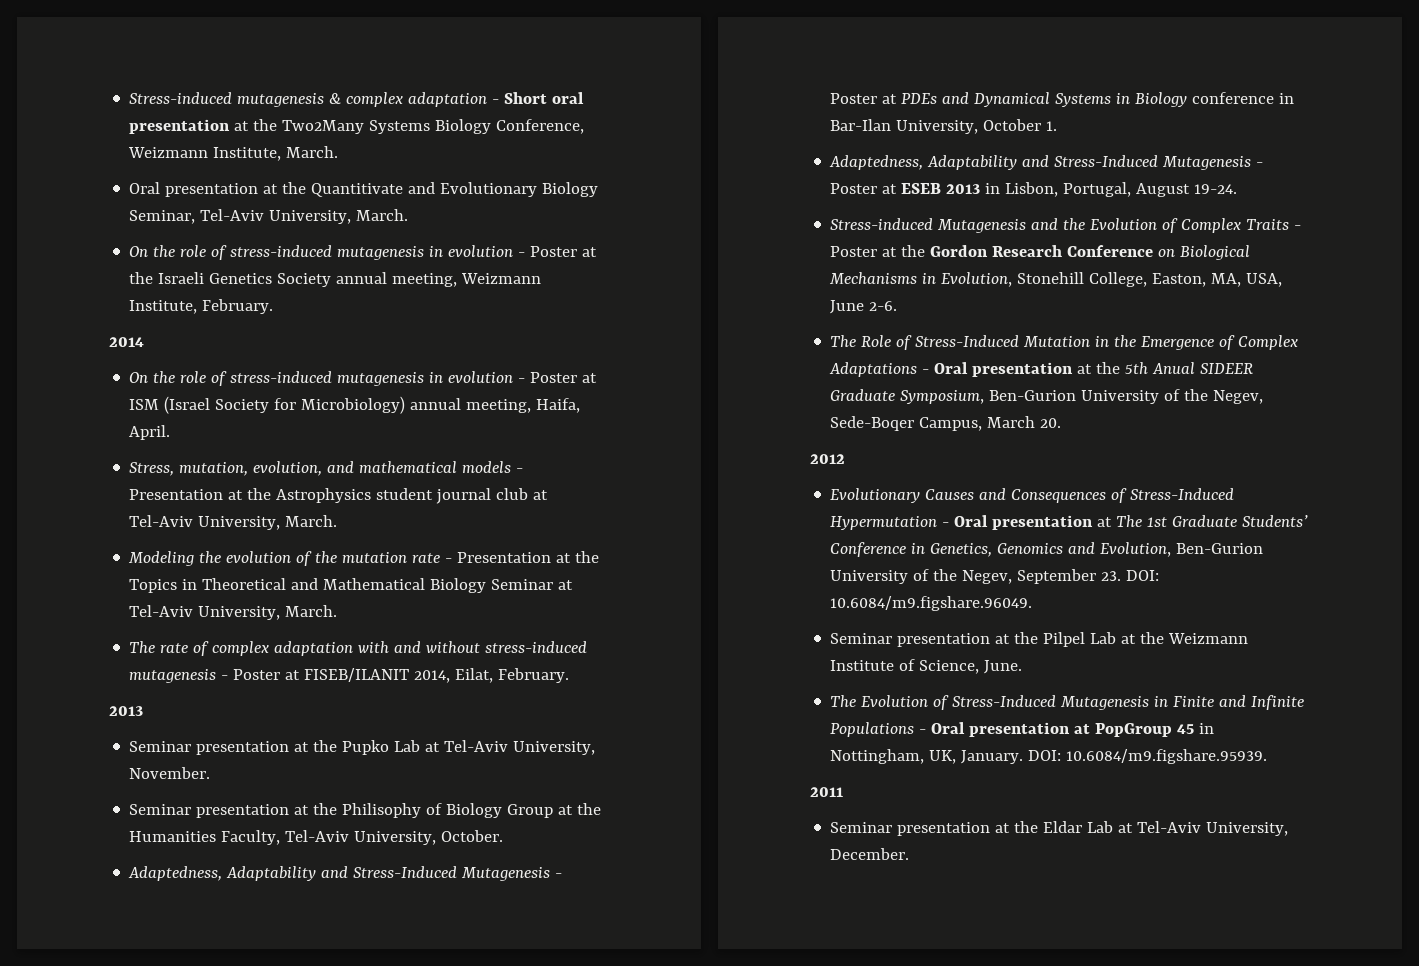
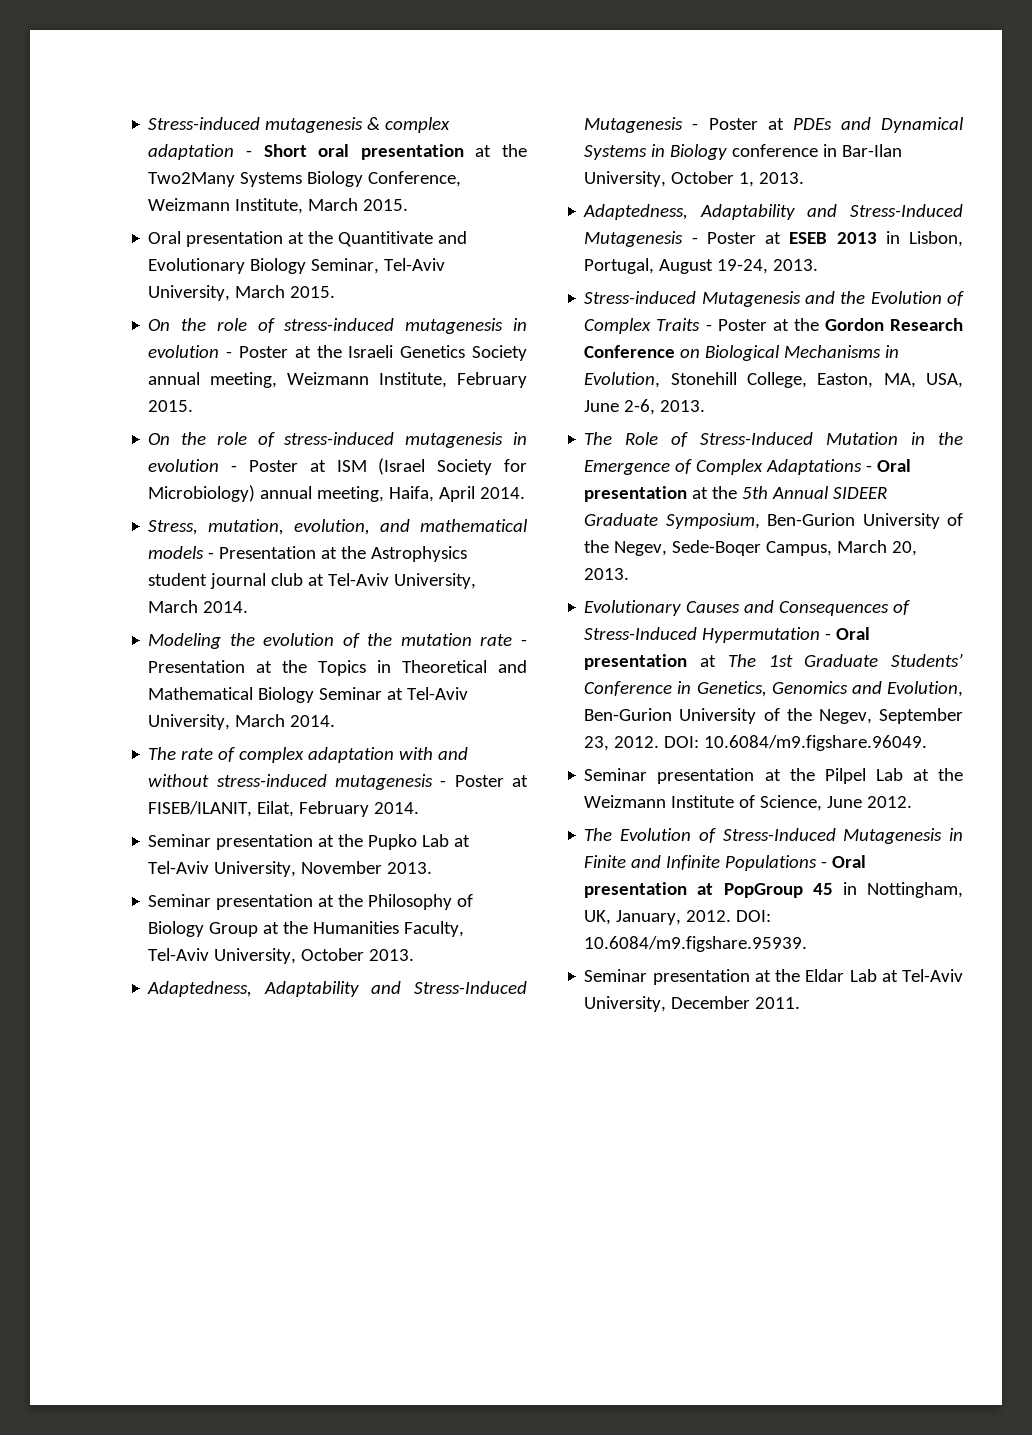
[286,146,339,158] March. -> [308,198,409,211] March 2015.
[356,209,409,221] March. -> [235,285,336,298] March 2015.
[202,299,274,314] [109,337,144,347] February. // 2014 -> [456,372,527,388] [148,400,194,412] February 2015.
[129,425,171,440] April. -> [439,486,526,502] April 2014.
[285,515,338,527] March. -> [148,600,249,613] March 2014.
[285,605,338,617] March. -> [235,714,336,727] March 2014.
[304,668,570,683] [109,706,143,716] FISEB/ILANIT 2014, Eilat, February. // 2013 -> [148,801,420,817] FISEB/ILANIT, Eilat, February 2014.
[129,767,211,779] [129,803,422,818] November. // Seminar presentation at the Philisophy -> [301,861,433,874] [148,894,453,910] November 2013. // Seminar presentation at the Philosophy
[441,830,504,842] October. -> [301,948,415,961] October 2013.
[1046,121,1058,131] 1. -> [739,172,805,187] 1, 2013.
[1194,184,1238,194] 19-24. -> [717,259,819,274] 19-24, 2013.
[869,301,898,311] 2-6. -> [624,399,706,415] 2-6, 2013.
[1152,362,1196,374] Anual -> [772,486,830,499] Annual
[1040,418,1062,428] [810,454,845,464] 20. // 2012 -> [892,541,918,556] [584,568,630,580] 20, 2013.
[1101,571,1122,581] 23. -> [584,736,660,751] 23, 2012.
[984,660,1023,674] June. -> [827,796,913,808] June 2012.
[961,750,1024,764] January. -> [616,910,732,925] January, 2012.
[810,787,843,797] // 2011 -> (808, 944) none
[830,848,910,860] December. -> [671,996,801,1009] December 2011.

